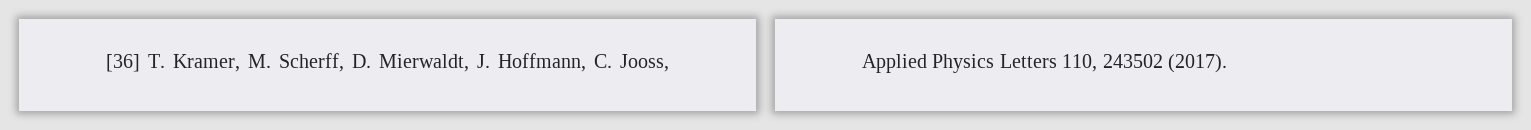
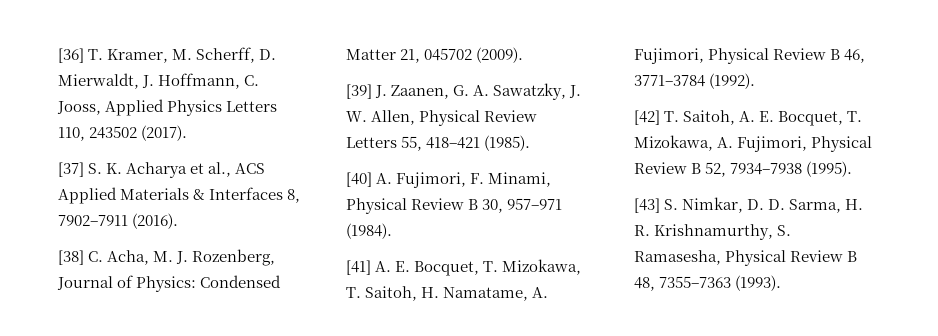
(1227, 63) none -> [58,162,266,178] [58,187,301,204] [58,213,179,229] [58,249,276,266] [57,275,282,292] [346,47,524,63] [346,83,582,100] [346,110,538,126] [346,135,531,151] [346,172,552,188] [346,198,563,214] [346,223,392,239] [346,259,582,276] [346,286,549,301] [634,48,866,64] [634,73,756,89] [634,110,863,126] [634,135,873,152] [634,161,853,177] [634,197,864,213] [634,224,792,240] [634,250,858,266] [634,275,782,291] // [37] S. K. Acharya et al., ACS Applied Materials & Interfaces 8, 7902–7911 (2016). // [38] C. Acha, M. J. Rozenberg, Journal of Physics: Condensed Matter 21, 045702 (2009). // [39] J. Zaanen, G. A. Sawatzky, J. W. Allen, Physical Review Letters 55, 418–421 (1985). // [40] A. Fujimori, F. Minami, Physical Review B 30, 957–971 (1984). // [41] A. E. Bocquet, T. Mizokawa, T. Saitoh, H. Namatame, A. Fujimori, Physical Review B 46, 3771–3784 (1992). // [42] T. Saitoh, A. E. Bocquet, T. Mizokawa, A. Fujimori, Physical Review B 52, 7934–7938 (1995). // [43] S. Nimkar, D. D. Sarma, H. R. Krishnamurthy, S. Ramasesha, Physical Review B 48, 7355–7363 (1993).

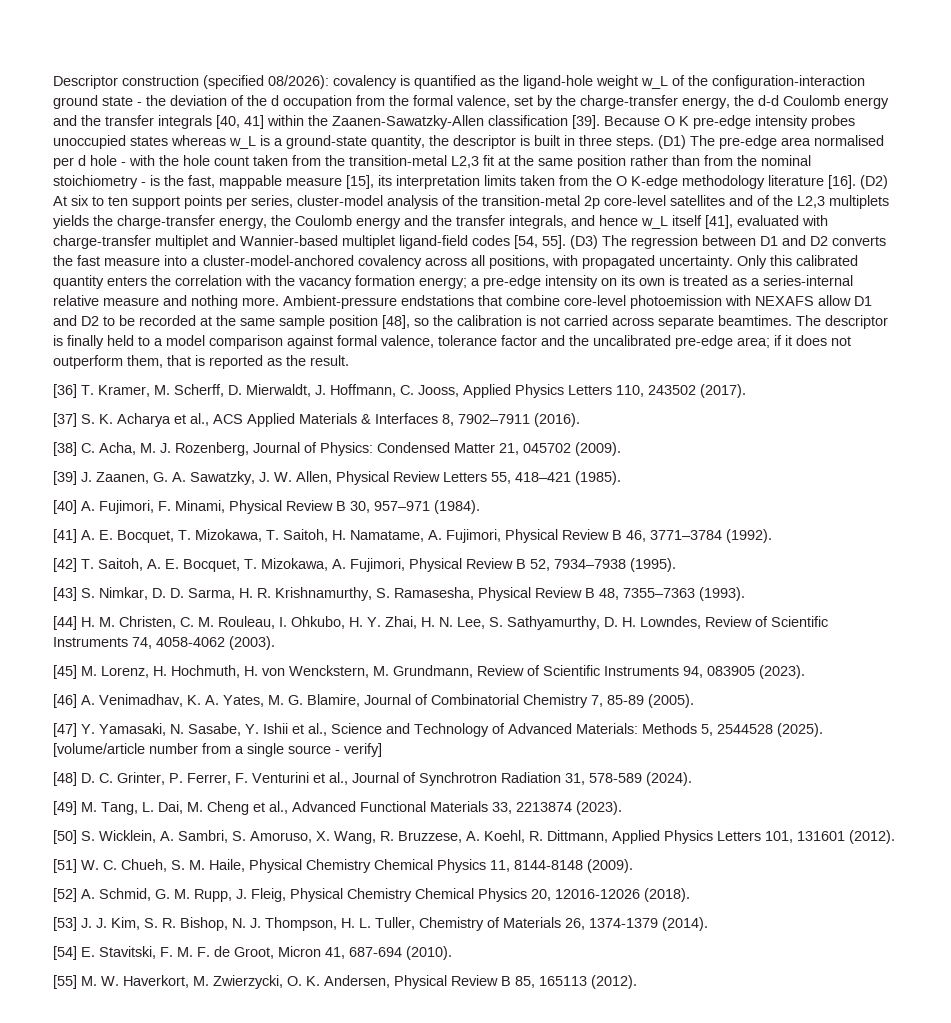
(58, 55) none -> [53,75,865,89] [53,95,889,109] [53,115,855,129] [53,135,884,149] [53,155,811,169] [53,175,888,189] [53,195,889,209] [53,215,828,229] [53,235,886,249] [53,255,858,269] [53,275,853,289] [53,295,872,309] [53,315,888,329] [53,335,851,349] [53,355,349,369] Descriptor construction (specified 08/2026): covalency is quantified as the ligand-hole weight w_L of the configuration-interaction ground state - the deviation of the d occupation from the formal valence, set by the charge-transfer energy, the d-d Coulomb energy and the transfer integrals [40, 41] within the Zaanen-Sawatzky-Allen classification [39]. Because O K pre-edge intensity probes unoccupied states whereas w_L is a ground-state quantity, the descriptor is built in three steps. (D1) The pre-edge area normalised per d hole - with the hole count taken from the transition-metal L2,3 fit at the same position rather than from the nominal stoichiometry - is the fast, mappable measure [15], its interpretation limits taken from the O K-edge methodology literature [16]. (D2) At six to ten support points per series, cluster-model analysis of the transition-metal 2p core-level satellites and of the L2,3 multiplets yields the charge-transfer energy, the Coulomb energy and the transfer integrals, and hence w_L itself [41], evaluated with charge-transfer multiplet and Wannier-based multiplet ligand-field codes [54, 55]. (D3) The regression between D1 and D2 converts the fast measure into a cluster-model-anchored covalency across all positions, with propagated uncertainty. Only this calibrated quantity enters the correlation with the vacancy formation energy; a pre-edge intensity on its own is treated as a series-internal relative measure and nothing more. Ambient-pressure endstations that combine core-level photoemission with NEXAFS allow D1 and D2 to be recorded at the same sample position [48], so the calibration is not carried across separate beamtimes. The descriptor is finally held to a model comparison against formal valence, tolerance factor and the uncalibrated pre-edge area; if it does not outperform them, that is reported as the result. //
(782, 283) none -> [53,616,828,630] [53,636,275,650] [53,665,805,679] [53,694,694,708] [53,723,823,737] [53,743,382,757] [53,772,692,786] [53,801,622,815] [53,830,895,844] [53,859,633,873] [53,888,690,902] [53,917,708,931] [53,946,452,960] [53,975,637,989] // [44] H. M. Christen, C. M. Rouleau, I. Ohkubo, H. Y. Zhai, H. N. Lee, S. Sathyamurthy, D. H. Lowndes, Review of Scientific Instruments 74, 4058-4062 (2003). // [45] M. Lorenz, H. Hochmuth, H. von Wenckstern, M. Grundmann, Review of Scientific Instruments 94, 083905 (2023). // [46] A. Venimadhav, K. A. Yates, M. G. Blamire, Journal of Combinatorial Chemistry 7, 85-89 (2005). // [47] Y. Yamasaki, N. Sasabe, Y. Ishii et al., Science and Technology of Advanced Materials: Methods 5, 2544528 (2025). [volume/article number from a single source - verify] // [48] D. C. Grinter, P. Ferrer, F. Venturini et al., Journal of Synchrotron Radiation 31, 578-589 (2024). // [49] M. Tang, L. Dai, M. Cheng et al., Advanced Functional Materials 33, 2213874 (2023). // [50] S. Wicklein, A. Sambri, S. Amoruso, X. Wang, R. Bruzzese, A. Koehl, R. Dittmann, Applied Physics Letters 101, 131601 (2012). // [51] W. C. Chueh, S. M. Haile, Physical Chemistry Chemical Physics 11, 8144-8148 (2009). // [52] A. Schmid, G. M. Rupp, J. Fleig, Physical Chemistry Chemical Physics 20, 12016-12026 (2018). // [53] J. J. Kim, S. R. Bishop, N. J. Thompson, H. L. Tuller, Chemistry of Materials 26, 1374-1379 (2014). // [54] E. Stavitski, F. M. F. de Groot, Micron 41, 687-694 (2010). // [55] M. W. Haverkort, M. Zwierzycki, O. K. Andersen, Physical Review B 85, 165113 (2012).

